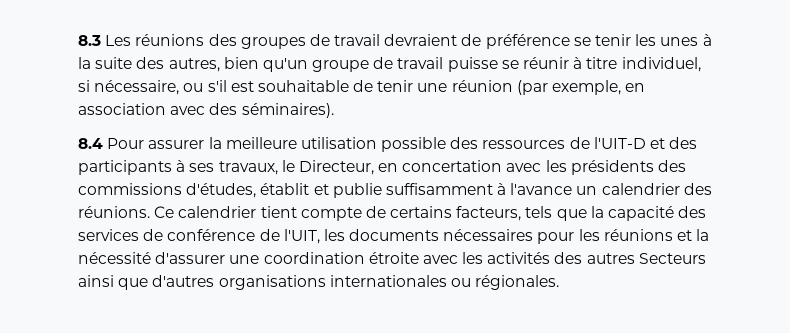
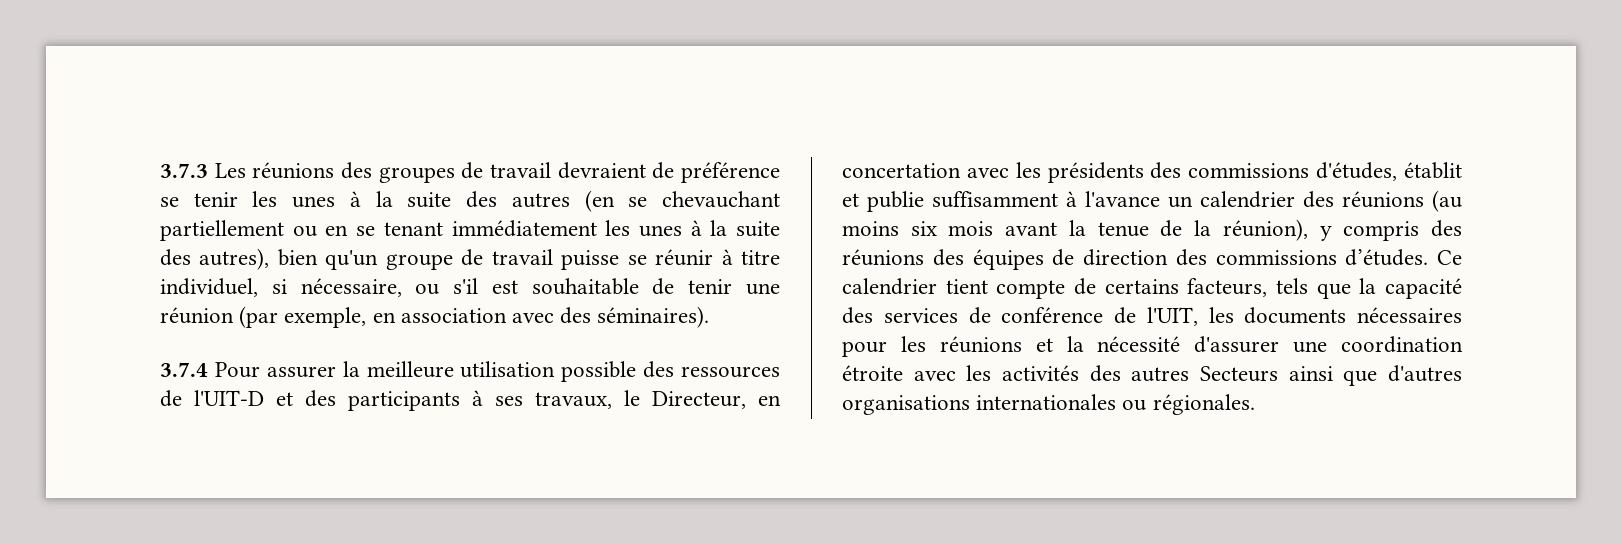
[78,35,101,46] 8.3 -> [160,163,208,178] 3.7.3
[168,58,220,72] autres, -> [511,190,780,212] [160,220,780,241] [160,248,270,270] autres (en se chevauchant partiellement ou en se tenant immédiatement les unes à la suite des autres),
[78,138,103,149] 8.4 -> [160,362,208,377] 3.7.4
[78,206,150,218] réunions. -> [1342,190,1462,212] [842,219,1462,241] [842,249,1429,270] réunions (au moins six mois avant la tenue de la réunion), y compris des réunions des équipes de direction des commissions d’études.

